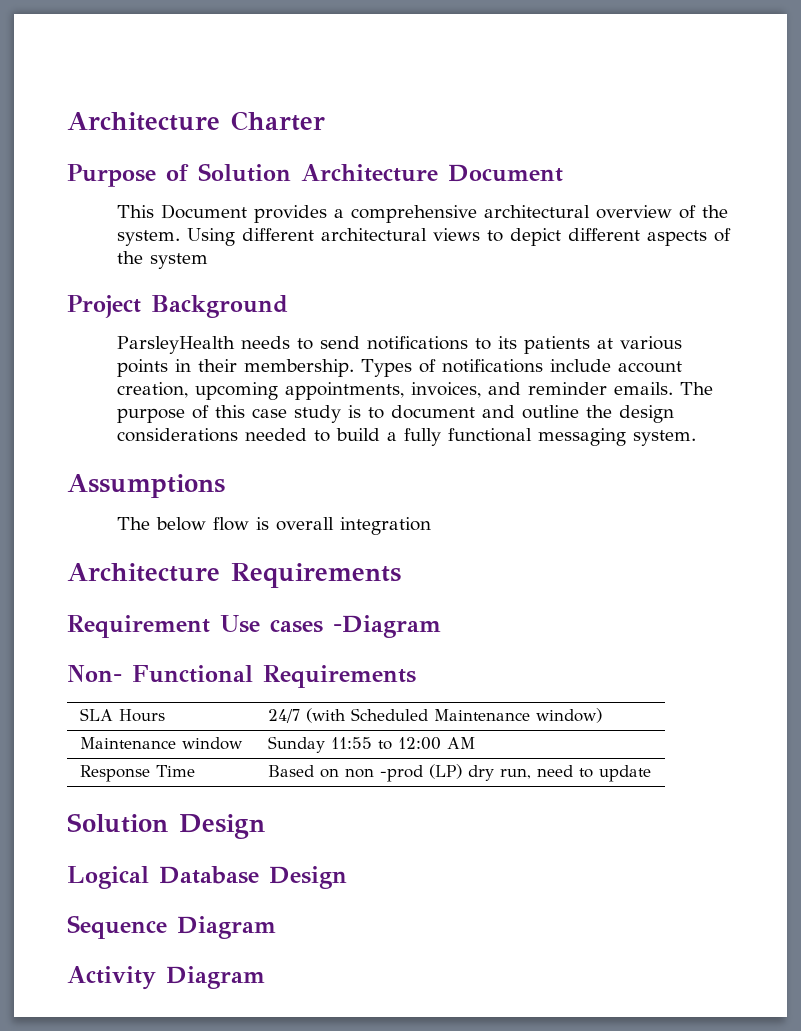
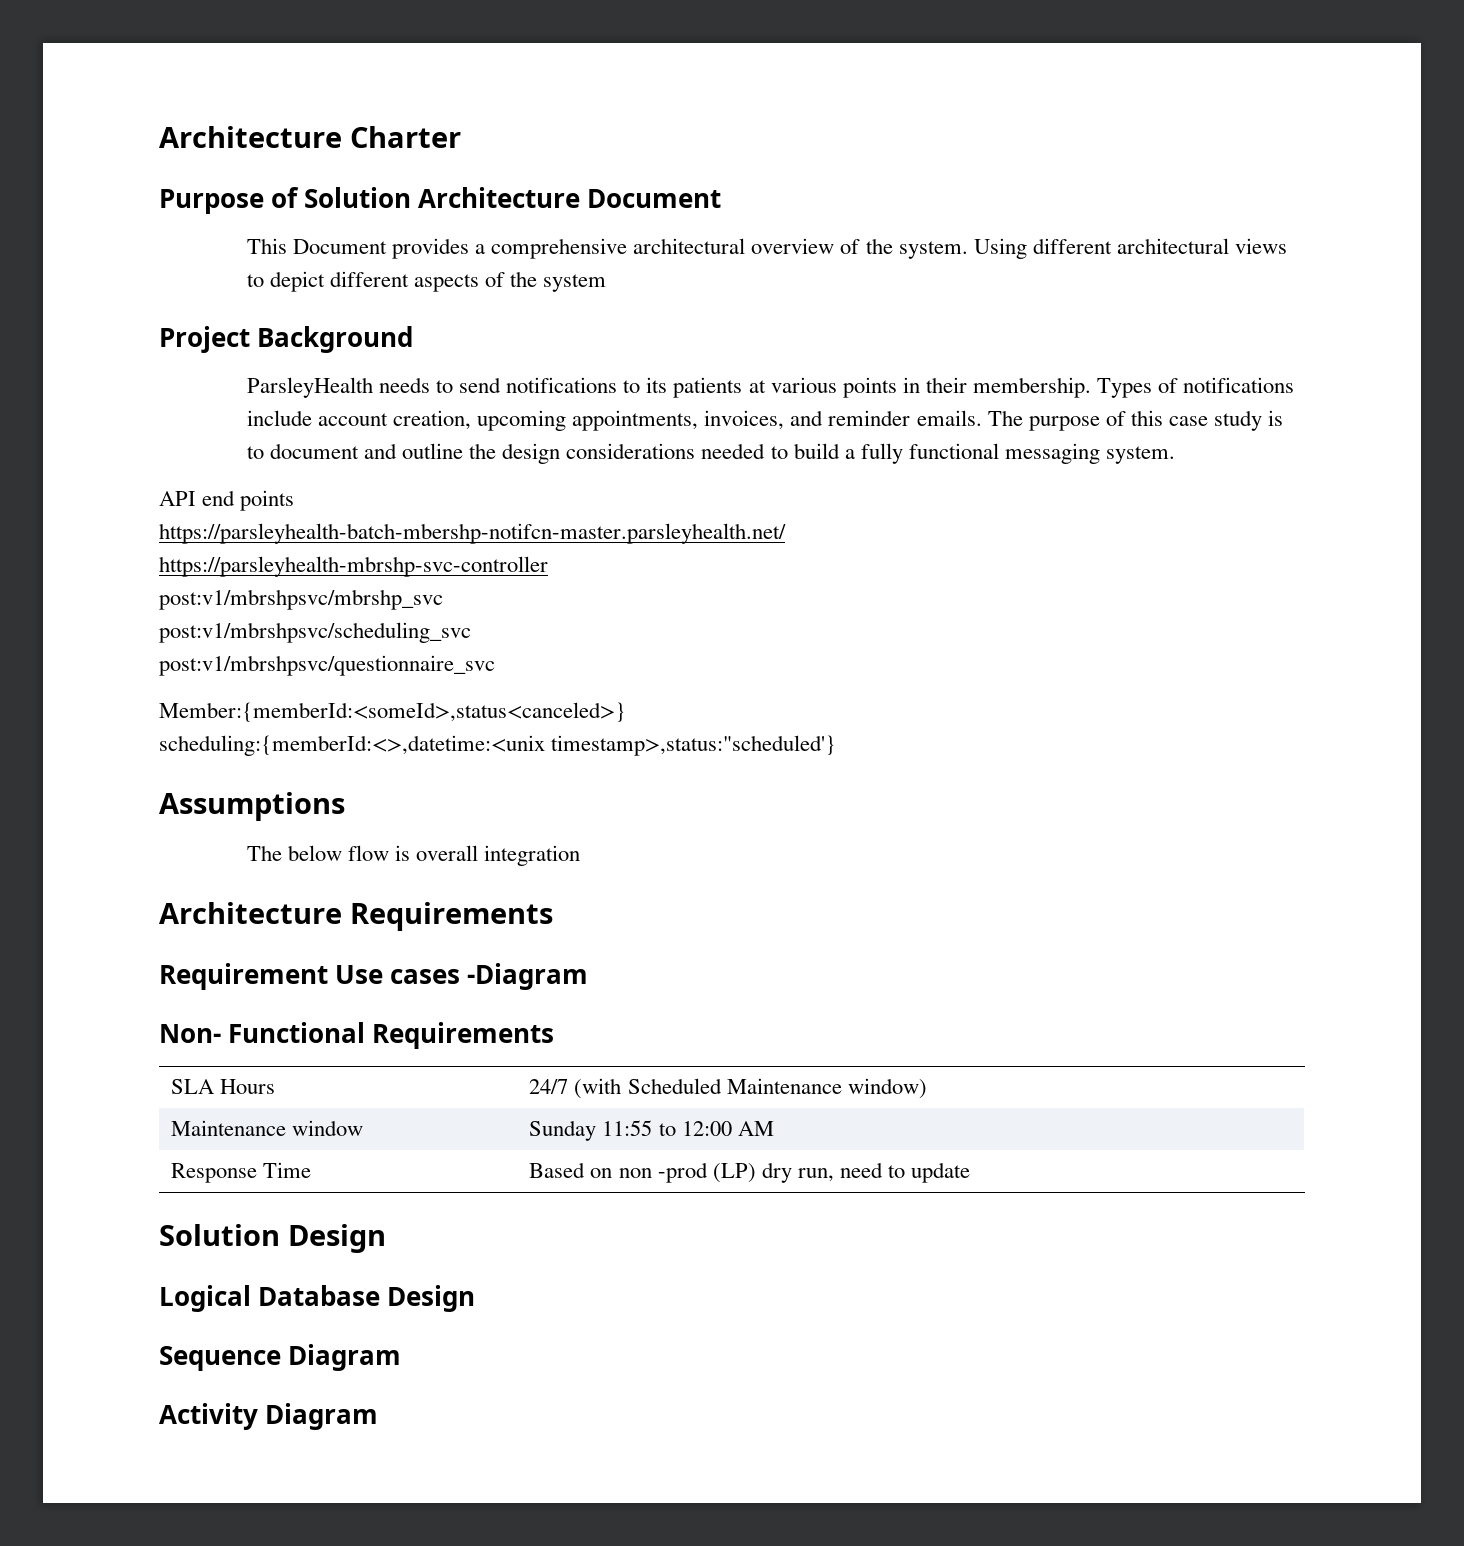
(696, 438) none -> [159,490,295,511] [159,523,786,544] [159,556,548,577] [159,589,443,610] [159,622,471,643] [159,655,495,676] [159,702,626,722] [159,735,837,756] // API end points // https://parsleyhealth-batch-mbershp-notifcn-master.parsleyhealth.net/ // https://parsleyhealth-mbrshp-svc-controller // post:v1/mbrshpsvc/mbrshp_svc // post:v1/mbrshpsvc/scheduling_svc // post:v1/mbrshpsvc/questionnaire_svc // Member:{memberId:<someId>,status<canceled>} // scheduling:{memberId:<>,datetime:<unix timestamp>,status:"scheduled'}

